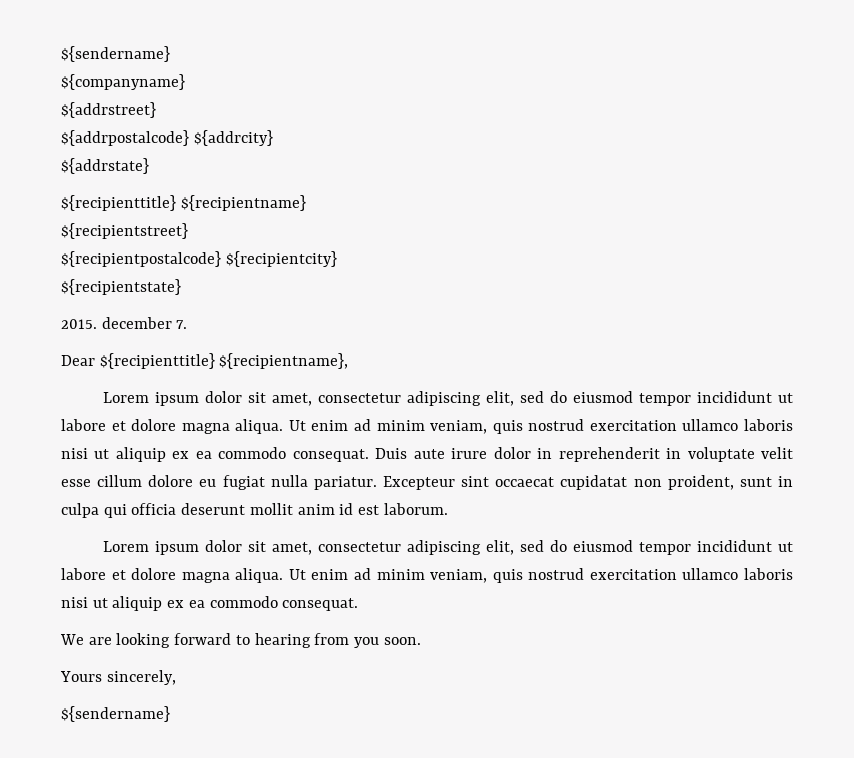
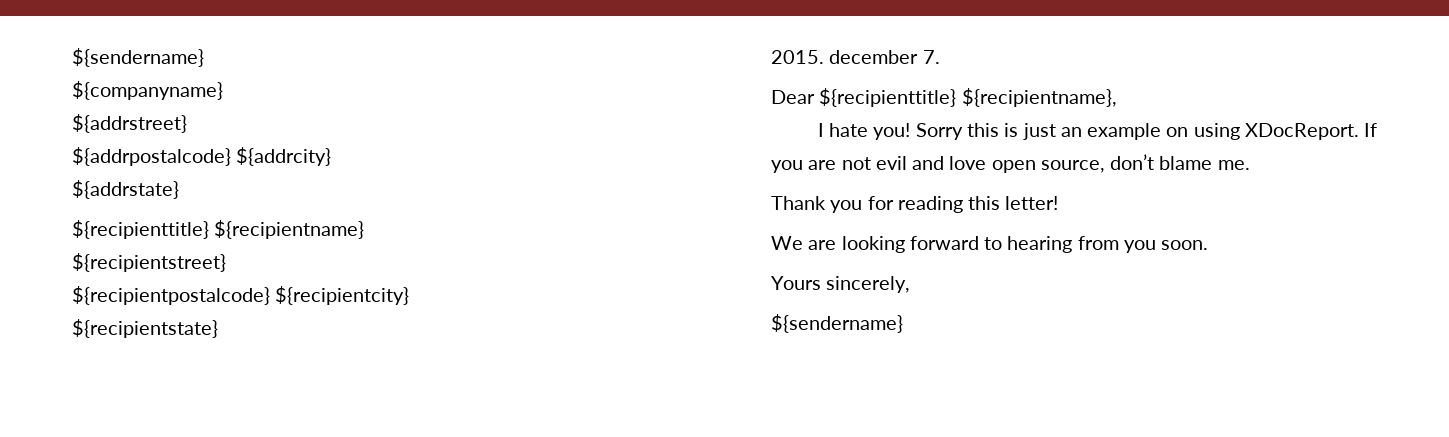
[102,391,794,406] [61,419,793,434] [61,447,793,462] [61,475,793,490] [61,503,448,518] [102,540,794,555] [61,568,793,583] [61,596,359,611] Lorem ipsum dolor sit amet, consectetur adipiscing elit, sed do eiusmod tempor incididunt ut labore et dolore magna aliqua. Ut enim ad minim veniam, quis nostrud exercitation ullamco laboris nisi ut aliquip ex ea commodo consequat. Duis aute irure dolor in reprehenderit in voluptate velit esse cillum dolore eu fugiat nulla pariatur. Excepteur sint occaecat cupidatat non proident, sunt in culpa qui officia deserunt mollit anim id est laborum. // Lorem ipsum dolor sit amet, consectetur adipiscing elit, sed do eiusmod tempor incididunt ut labore et dolore magna aliqua. Ut enim ad minim veniam, quis nostrud exercitation ullamco laboris nisi ut aliquip ex ea commodo consequat. -> [817,123,1378,140] [771,154,1250,173] [771,196,1059,213] I hate you! Sorry this is just an example on using XDocReport. If you are not evil and love open source, don’t blame me. // Thank you for reading this letter!

